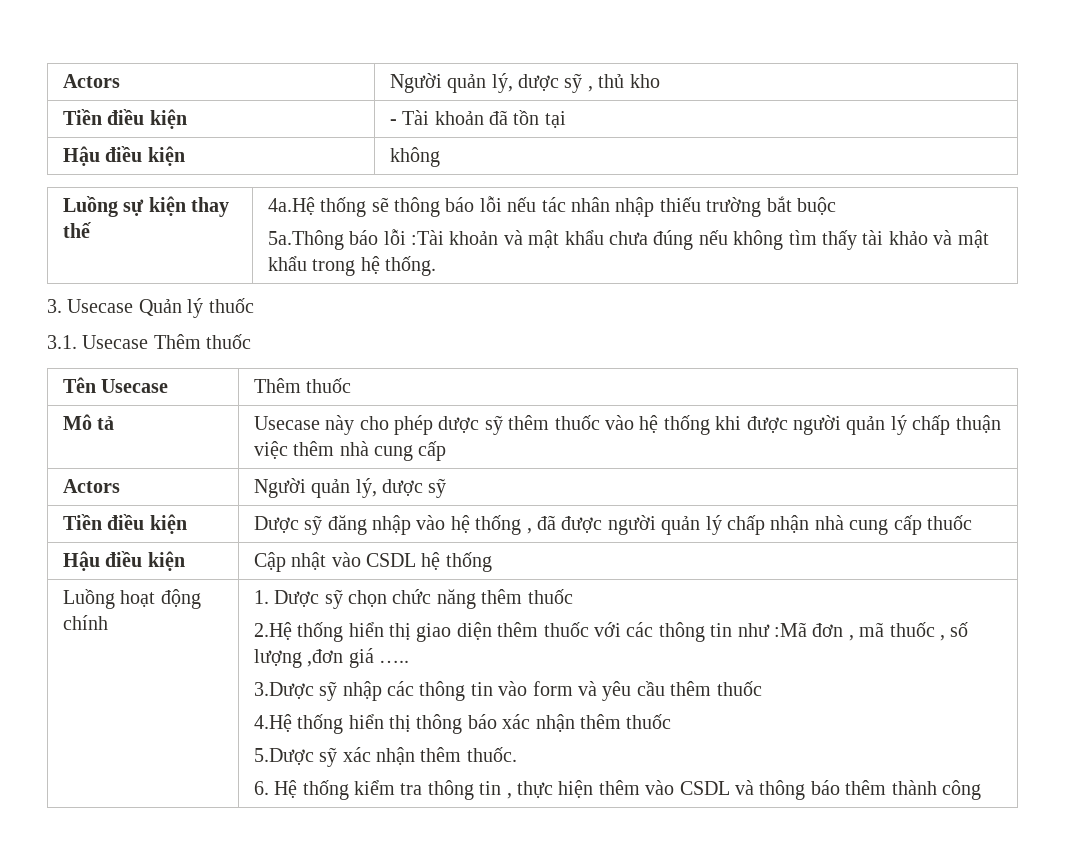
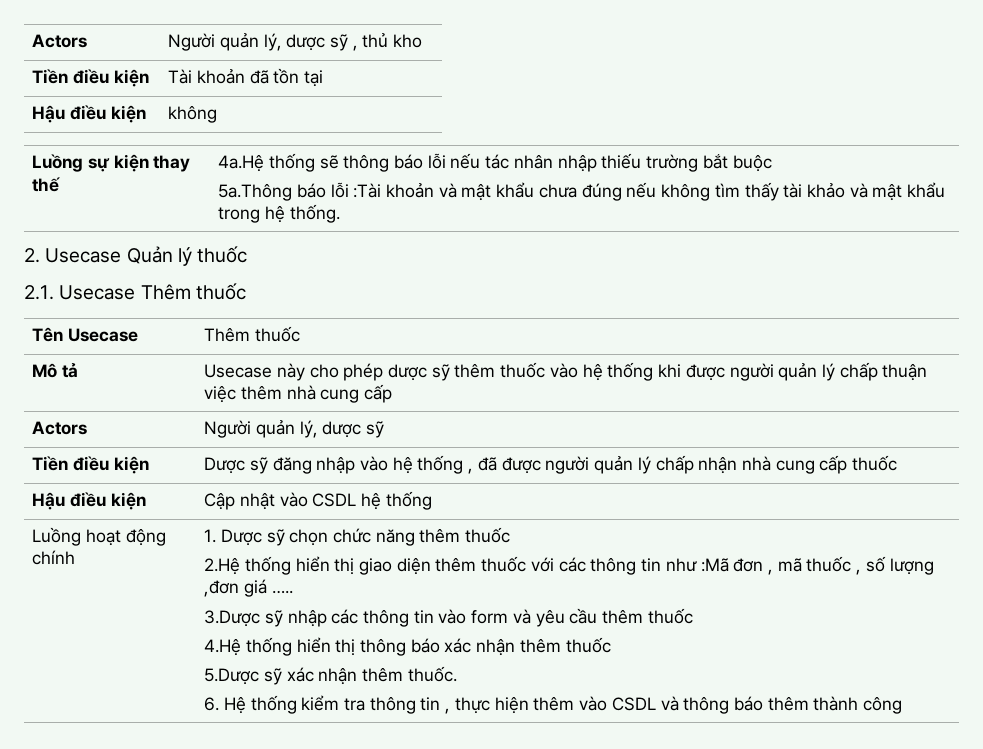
[389,119,397,125] - -> (149, 78) none
[47,299,62,313] 3. -> [24,248,40,263] 2.
[47,335,77,349] 3.1. -> [24,285,54,300] 2.1.

